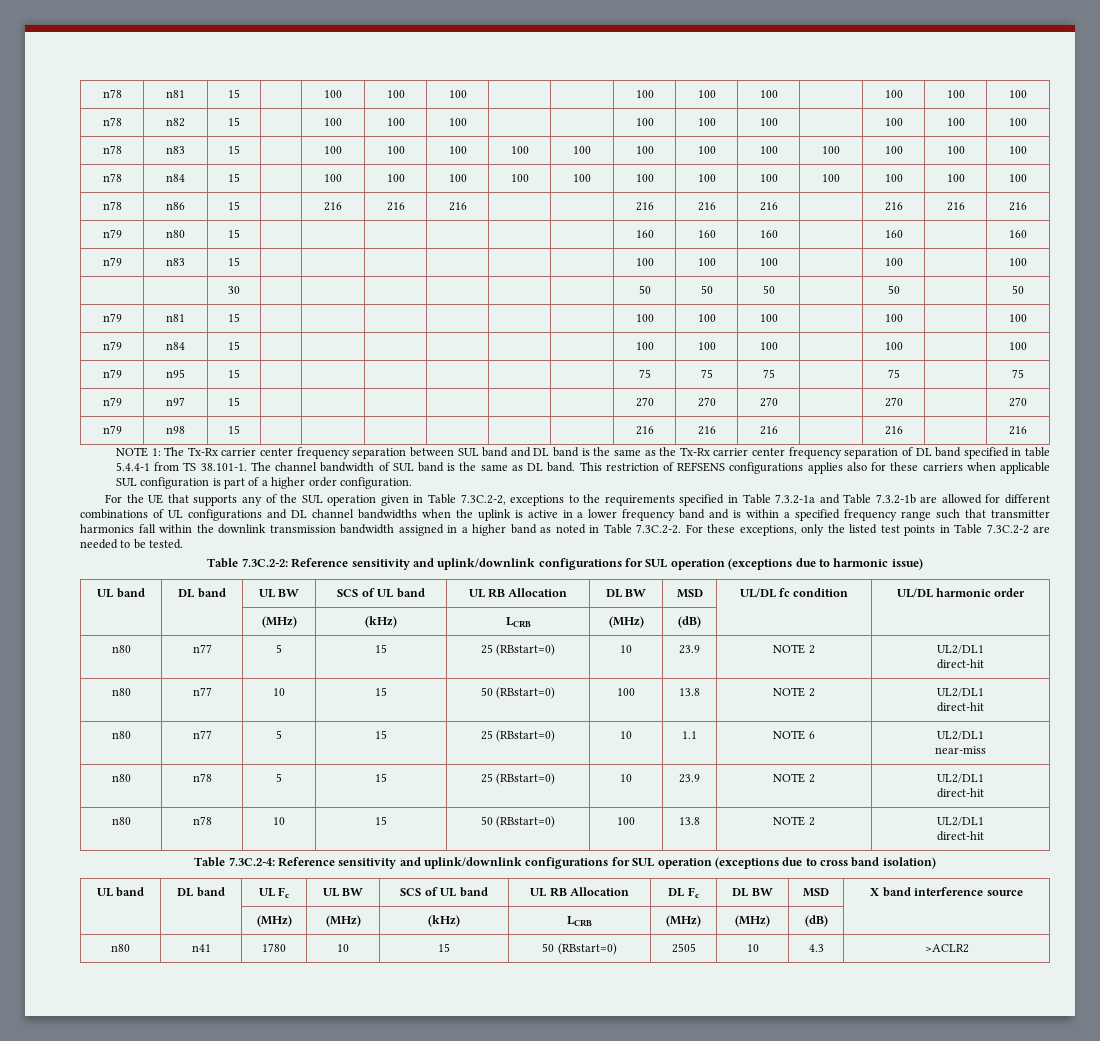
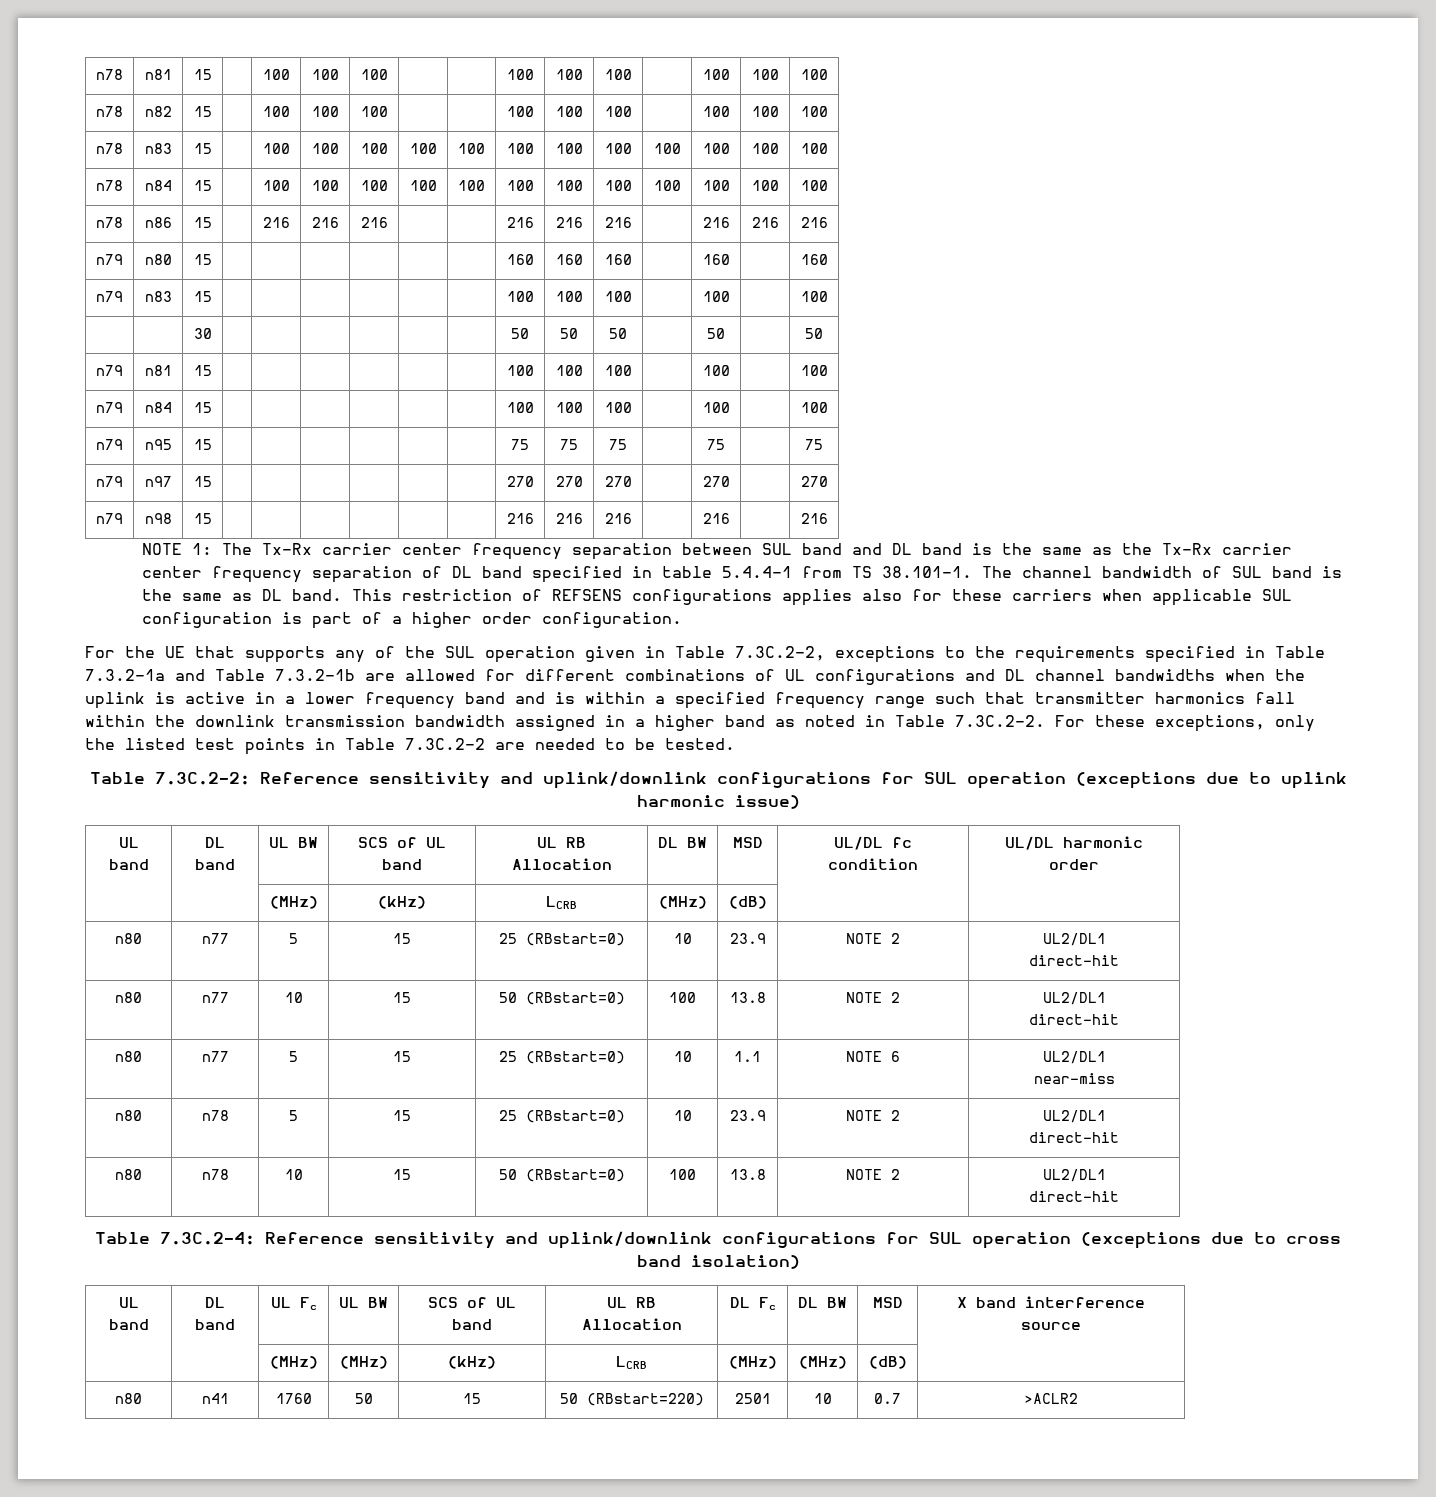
(830, 563) none -> [1280,772,1347,789] uplink
[262,943,286,952] [337,944,349,952] [438,943,450,952] [542,943,617,955] [671,943,696,953] [746,944,759,952] [808,944,824,952] 1780 | 10 | 15 | 50 (RBstart=0) | 2505 | 10 | 4.3 -> [275,1393,312,1404] [354,1393,373,1404] [463,1393,482,1404] [559,1393,704,1406] [734,1393,771,1404] [813,1393,832,1404] [874,1393,901,1404] 1760 | 50 | 15 | 50 (RBstart=220) | 2501 | 10 | 0.7

